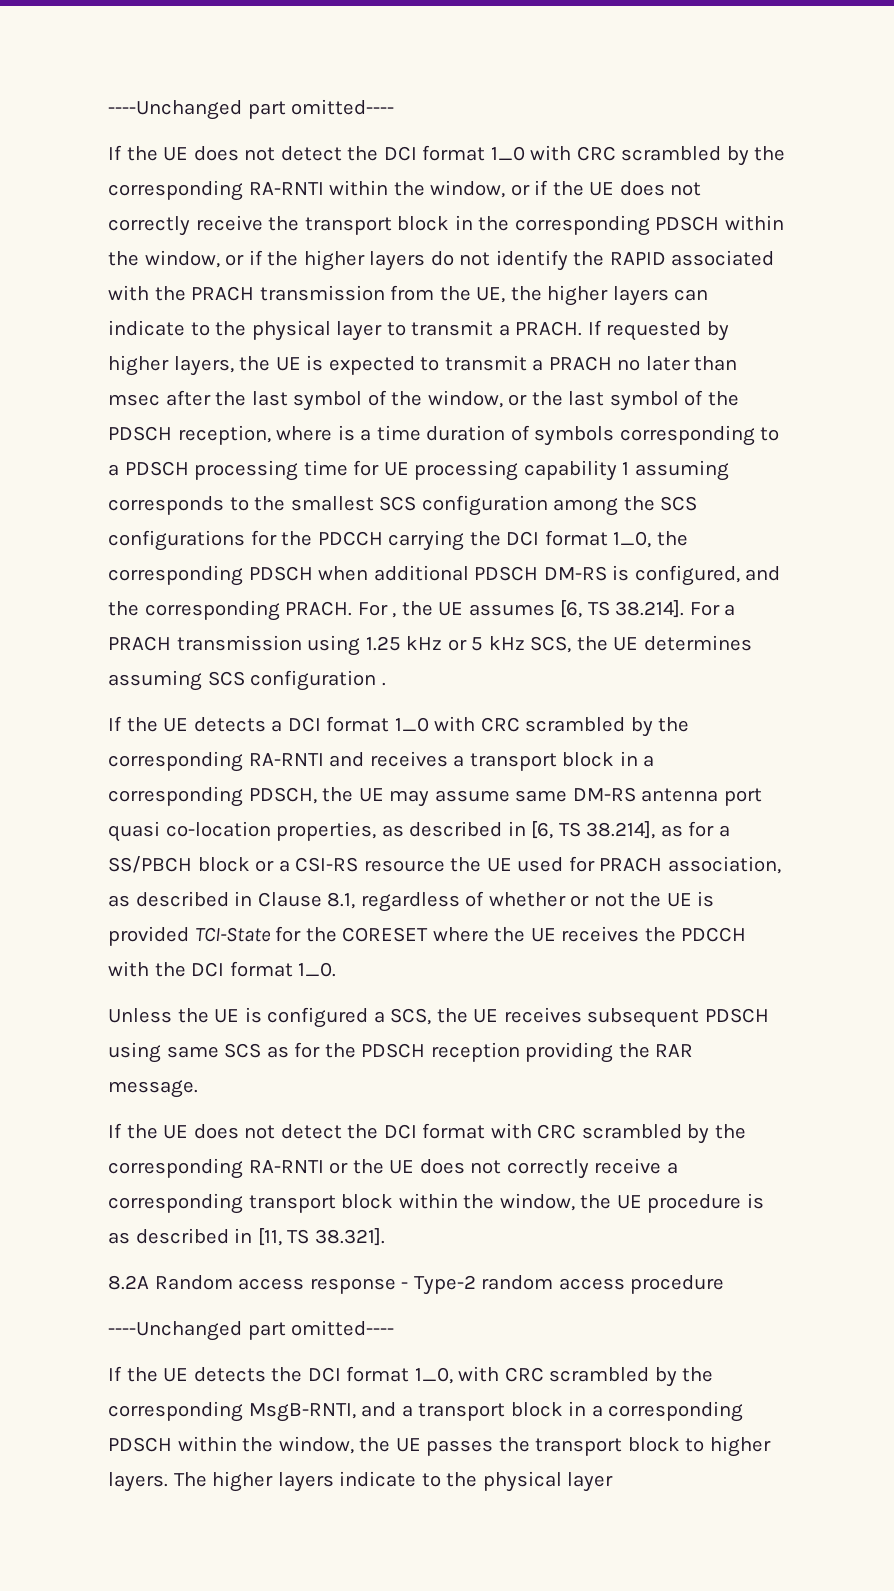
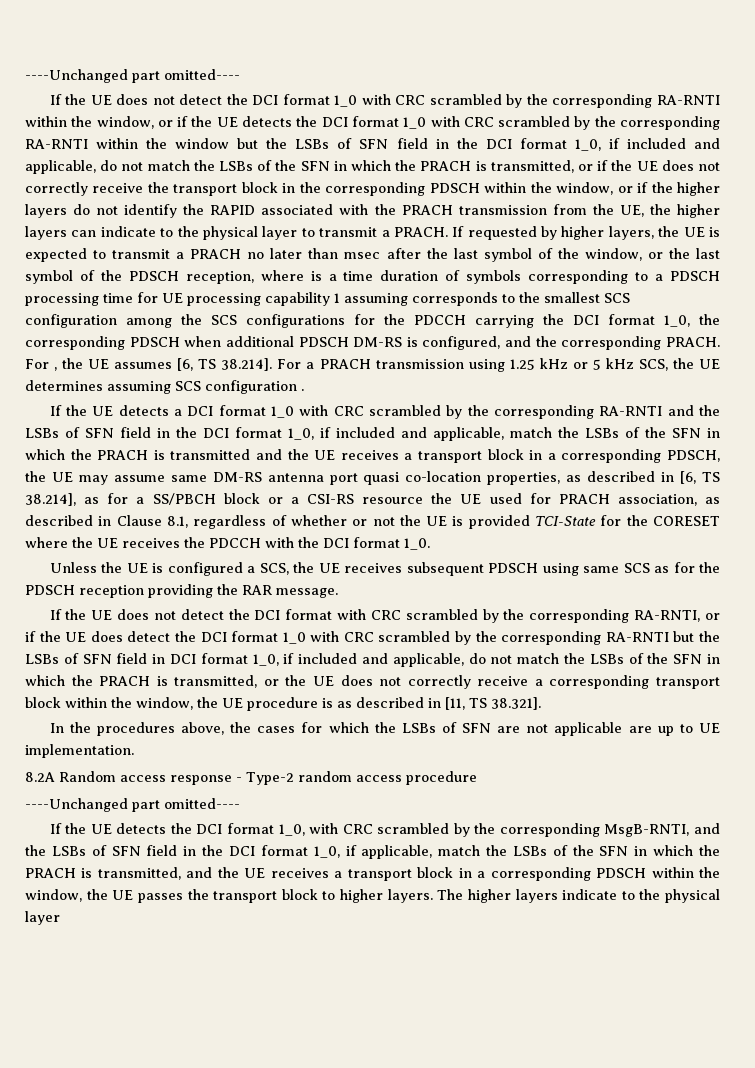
(615, 189) none -> [242,116,720,130] [25,138,720,151] [25,160,658,174] detects the DCI format 1_0 with CRC scrambled by the corresponding RA-RNTI within the window but the LSBs of SFN field in the DCI format 1_0, if included and applicable, do not match the LSBs of the SFN in which the PRACH is transmitted, or if the UE
(365, 759) none -> [699,405,720,416] [25,427,720,441] [25,449,336,460] the LSBs of SFN field in the DCI format 1_0, if included and applicable, match the LSBs of the SFN in which the PRACH is transmitted and the UE
[248,1160,324,1173] RA-RNTI -> [634,610,720,622] [25,631,720,645] [25,653,720,667] [25,675,258,688] RA-RNTI, or if the UE does detect the DCI format 1_0 with CRC scrambled by the corresponding RA-RNTI but the LSBs of SFN field in DCI format 1_0, if included and applicable, do not match the LSBs of the SFN in which the PRACH is transmitted,
(385, 1237) none -> [49,722,720,736] [25,744,134,758] // In the procedures above, the cases for which the LSBs of SFN are not applicable are up to UE implementation.
(397, 1409) none -> [25,845,721,859] [25,867,329,880] the LSBs of SFN field in the DCI format 1_0, if applicable, match the LSBs of the SFN in which the PRACH is transmitted, and the UE receives

